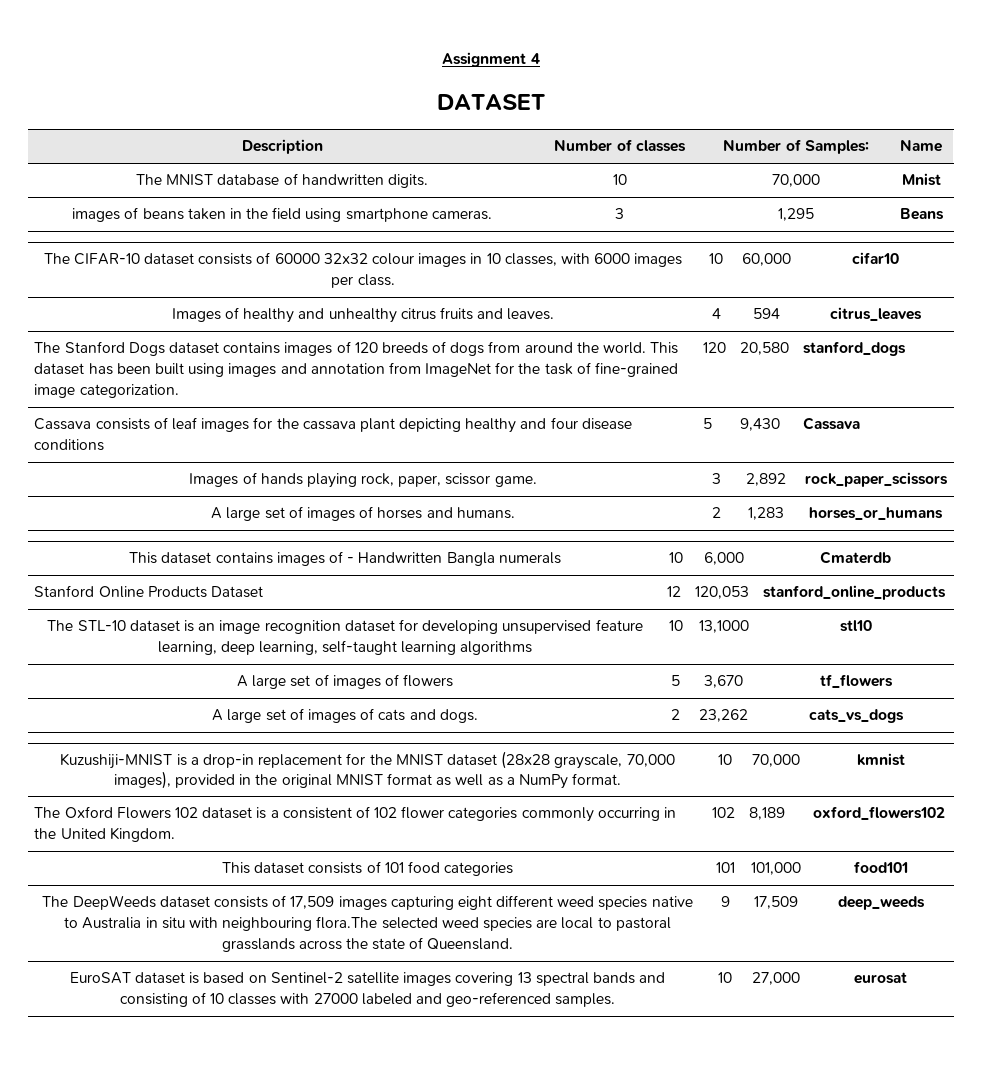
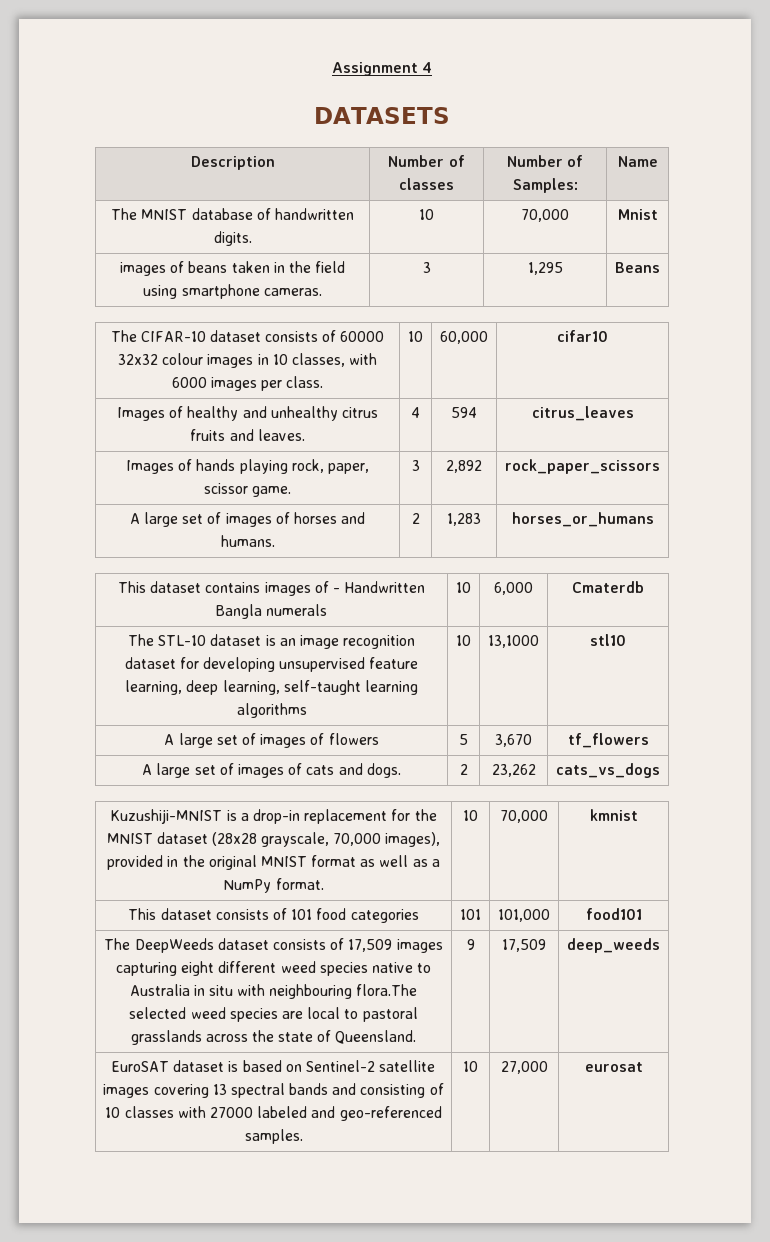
[437,94,545,110] DATASET -> [313,107,451,124] DATASETS
[34,341,679,356] [34,362,678,377] [34,384,179,398] [703,342,727,353] [740,342,790,355] [803,341,907,356] [34,417,632,433] [34,439,105,451] [703,418,713,429] [740,418,781,431] [803,417,861,430] // The Stanford Dogs dataset contains images of 120 breeds of dogs from around the world. This dataset has been built using images and annotation from ImageNet for the task of fine-grained image categorization. | 120 | 20,580 | stanford_dogs // Cassava consists of leaf images for the cassava plant depicting healthy and four disease conditions | 5 | 9,430 | Cassava -> (634, 413) none
[34,585,263,598] [667,586,682,597] [695,586,750,599] [763,585,947,600] // Stanford Online Products Dataset | 12 | 120,053 | stanford_online_products -> (644, 587) none
[34,806,676,822] [34,827,175,842] [712,807,736,818] [749,807,786,820] [813,806,946,820] // The Oxford Flowers 102 dataset is a consistent of 102 flower categories commonly occurring in the United Kingdom. | 102 | 8,189 | oxford_flowers102 -> (638, 815) none

